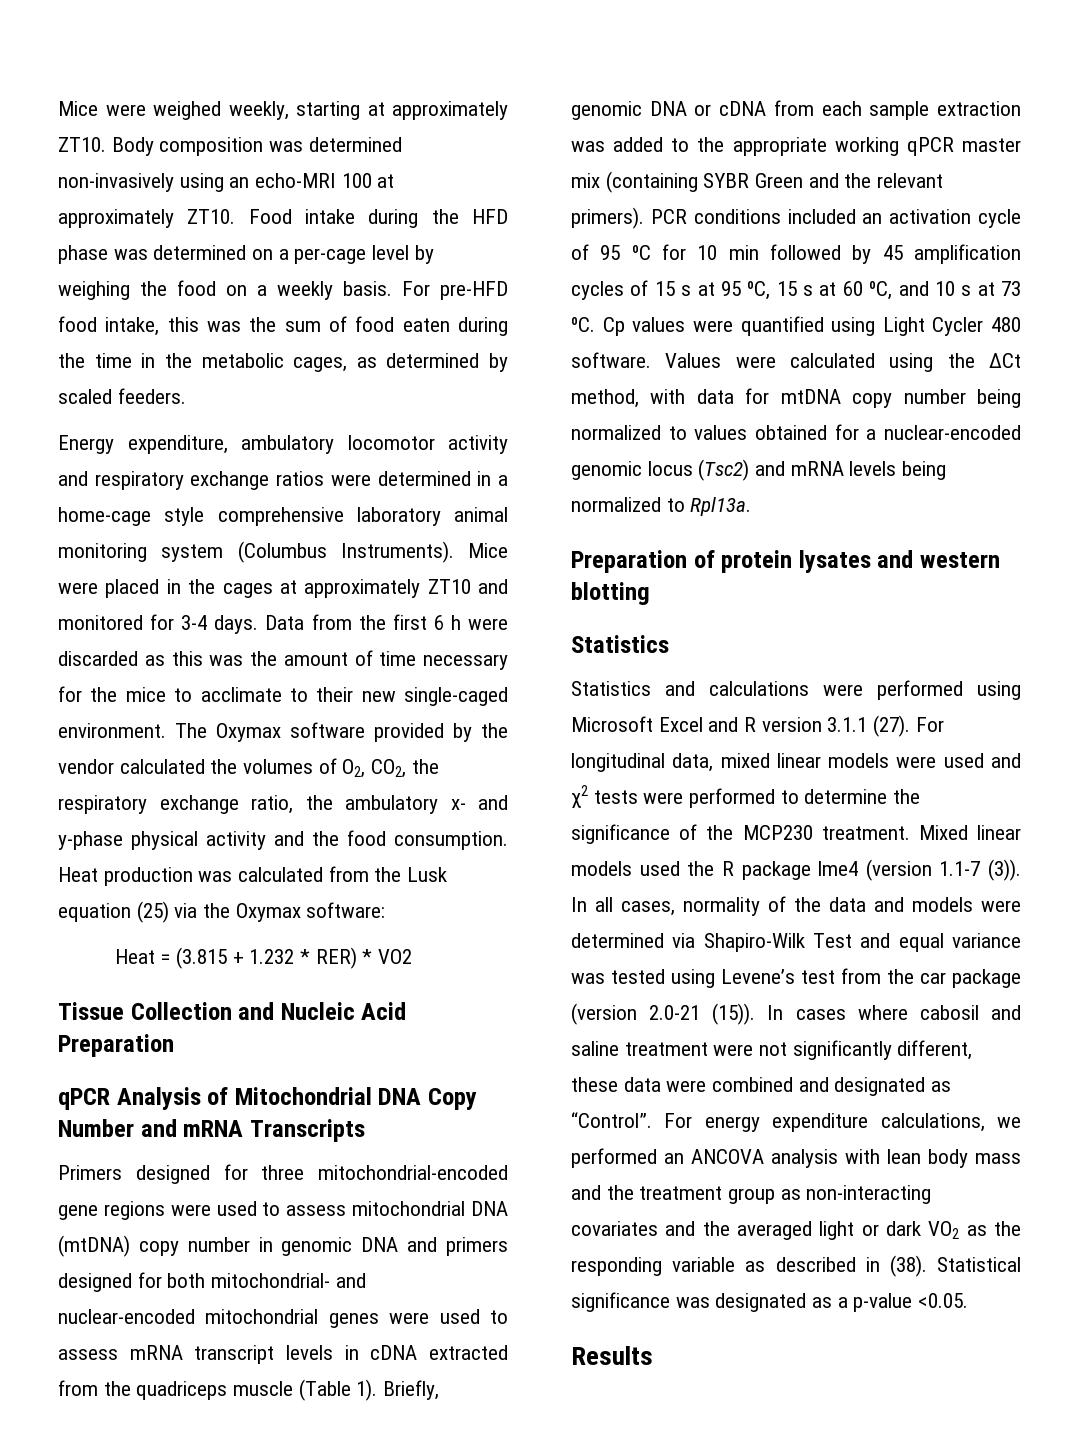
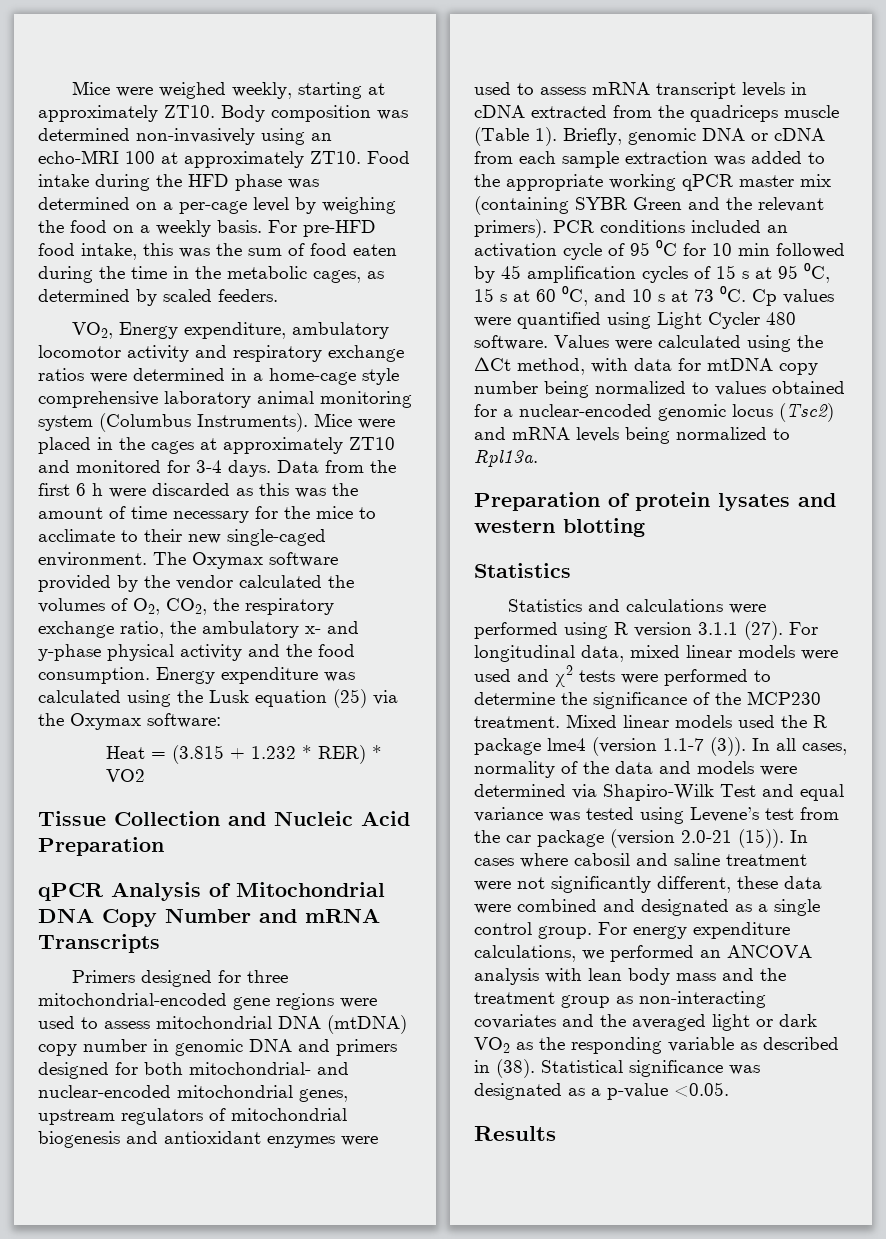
(186, 396) none -> [72,322,114,339] VO2,
[58,867,193,886] Heat production -> [156,667,318,684] Energy expenditure
[328,866,369,882] from -> [127,690,171,707] using
[328,1313,379,1328] genes -> [299,1089,348,1102] [38,1108,347,1125] [38,1131,335,1148] genes, upstream regulators of mitochondrial biogenesis and antioxidant enzymes
[571,716,739,732] Microsoft Excel and -> (608, 630) none
[571,1112,652,1128] “Control”. -> [758,899,820,916] [474,922,592,939] a single control group.

